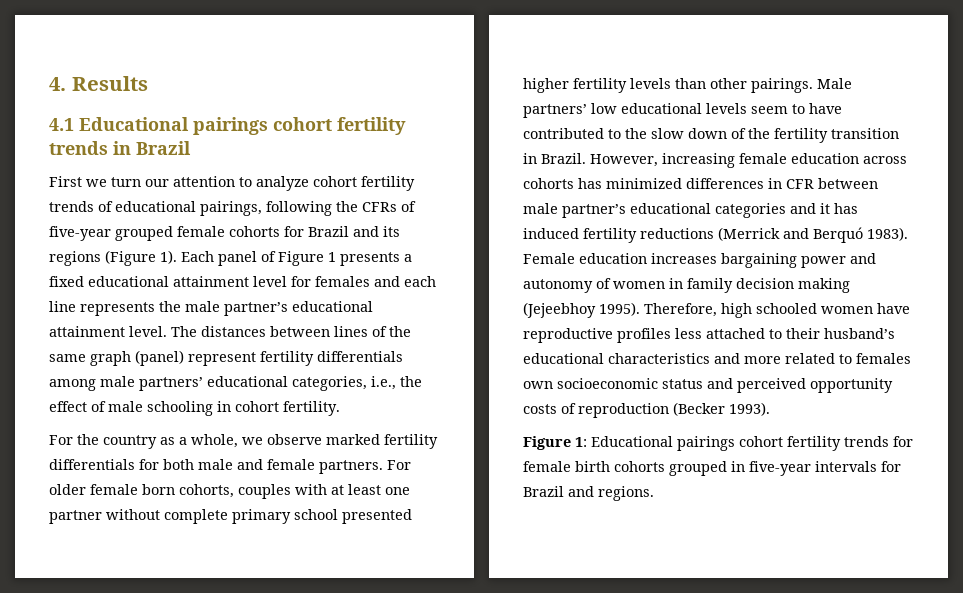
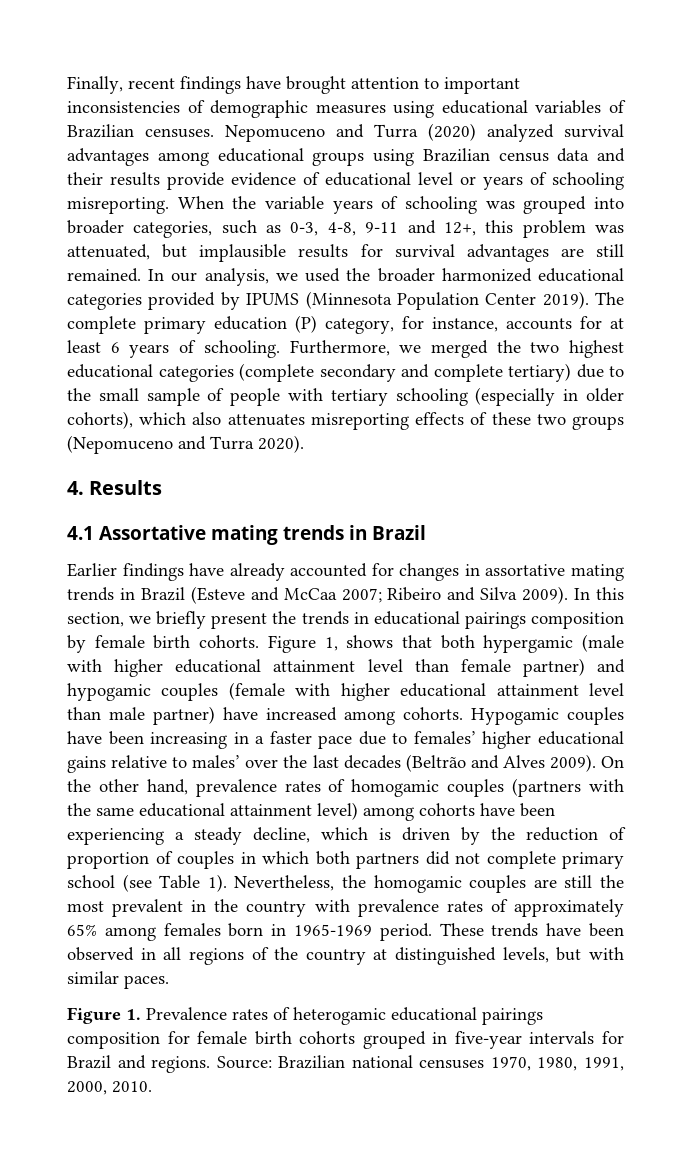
(49, 84) none -> [67,76,520,94] [67,100,626,118] [67,123,624,142] [67,148,625,166] [67,172,624,190] [67,196,625,214] [67,220,625,238] [67,244,624,262] [67,268,624,286] [67,291,624,310] [67,315,624,334] [67,340,624,358] [67,363,624,382] [67,387,624,406] [67,411,624,430] [67,435,304,454] Finally, recent findings have brought attention to important inconsistencies of demographic measures using educational variables of Brazilian censuses. Nepomuceno and Turra (2020) analyzed survival advantages among educational groups using Brazilian census data and their results provide evidence of educational level or years of schooling misreporting. When the variable years of schooling was grouped into broader categories, such as 0-3, 4-8, 9-11 and 12+, this problem was attenuated, but implausible results for survival advantages are still remained. In our analysis, we used the broader harmonized educational categories provided by IPUMS (Minnesota Population Center 2019). The complete primary education (P) category, for instance, accounts for at least 6 years of schooling. Furthermore, we merged the two highest educational categories (complete secondary and complete tertiary) due to the small sample of people with tertiary schooling (especially in older cohorts), which also attenuates misreporting effects of these two groups (Nepomuceno and Turra 2020). //
[79,117,406,135] Educational pairings cohort fertility -> [99,525,278,545] Assortative mating
[49,176,415,191] [49,201,416,216] [49,226,400,241] [49,250,412,266] [49,276,436,287] [49,301,373,316] [49,326,411,337] [49,350,403,366] [49,376,422,391] [49,401,340,416] [49,434,438,449] [49,459,411,474] [49,484,410,499] [49,509,412,524] [523,78,852,93] [523,103,842,118] [523,128,899,143] [523,153,907,168] [523,178,878,189] [523,203,858,218] [523,227,908,243] [523,253,876,268] [523,278,850,293] [523,302,910,318] [523,328,895,343] [523,353,911,364] [523,378,893,393] [523,402,770,418] [523,436,889,451] First we turn our attention to analyze cohort fertility trends of educational pairings, following the CFRs of five-year grouped female cohorts for Brazil and its regions (Figure 1). Each panel of Figure 1 presents a fixed educational attainment level for females and each line represents the male partner’s educational attainment level. The distances between lines of the same graph (panel) represent fertility differentials among male partners’ educational categories, i.e., the effect of male schooling in cohort fertility. // For the country as a whole, we observe marked fertility differentials for both male and female partners. For older female born cohorts, couples with at least one partner without complete primary school presented higher fertility levels than other pairings. Male partners’ low educational levels seem to have contributed to the slow down of the fertility transition in Brazil. However, increasing female education across cohorts has minimized differences in CFR between male partner’s educational categories and it has induced fertility reductions (Merrick and Berquó 1983). Female education increases bargaining power and autonomy of women in family decision making (Jejeebhoy 1995). Therefore, high schooled women have reproductive profiles less attached to their husband’s educational characteristics and more related to females own socioeconomic status and perceived opportunity costs of reproduction (Becker 1993). // Figure 1: Educational pairings cohort fertility trends -> [67,563,624,581] [67,586,625,604] [67,611,624,629] [67,634,624,653] [67,658,625,677] [67,682,624,701] [67,706,624,725] [67,731,624,749] [67,754,624,773] [67,778,625,797] [67,802,555,821] [67,827,626,845] [67,851,624,869] [67,874,625,893] [67,899,624,917] [67,923,624,941] [67,947,624,965] [67,971,169,989] [67,1007,543,1025] [67,1032,160,1049] Earlier findings have already accounted for changes in assortative mating trends in Brazil (Esteve and McCaa 2007; Ribeiro and Silva 2009). In this section, we briefly present the trends in educational pairings composition by female birth cohorts. Figure 1, shows that both hypergamic (male with higher educational attainment level than female partner) and hypogamic couples (female with higher educational attainment level than male partner) have increased among cohorts. Hypogamic couples have been increasing in a faster pace due to females’ higher educational gains relative to males’ over the last decades (Beltrão and Alves 2009). On the other hand, prevalence rates of homogamic couples (partners with the same educational attainment level) among cohorts have been experiencing a steady decline, which is driven by the reduction of proportion of couples in which both partners did not complete primary school (see Table 1). Nevertheless, the homogamic couples are still the most prevalent in the country with prevalence rates of approximately 65% among females born in 1965-1969 period. These trends have been observed in all regions of the country at distinguished levels, but with similar paces. // Figure 1. Prevalence rates of heterogamic educational pairings composition
(654, 493) none -> [216,1055,624,1071] [67,1081,152,1095] Source: Brazilian national censuses 1970, 1980, 1991, 2000, 2010.

